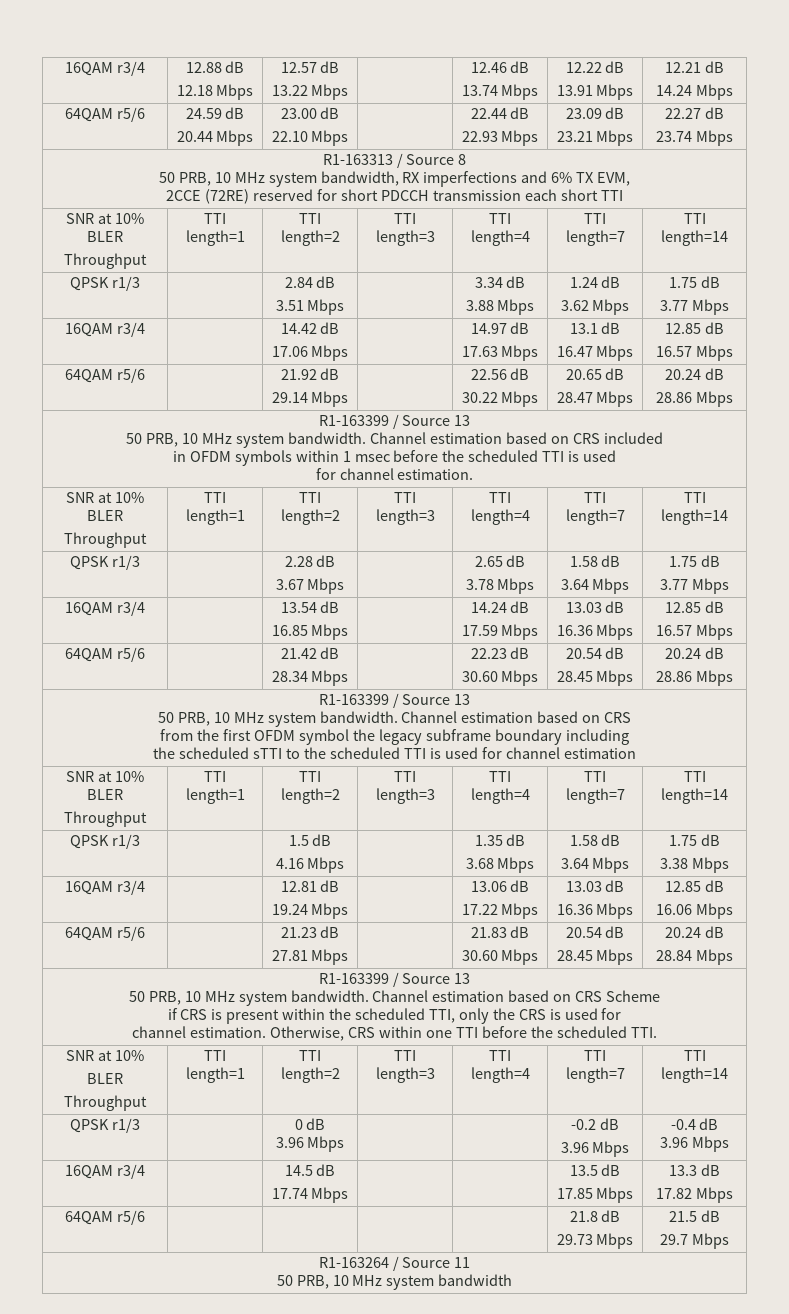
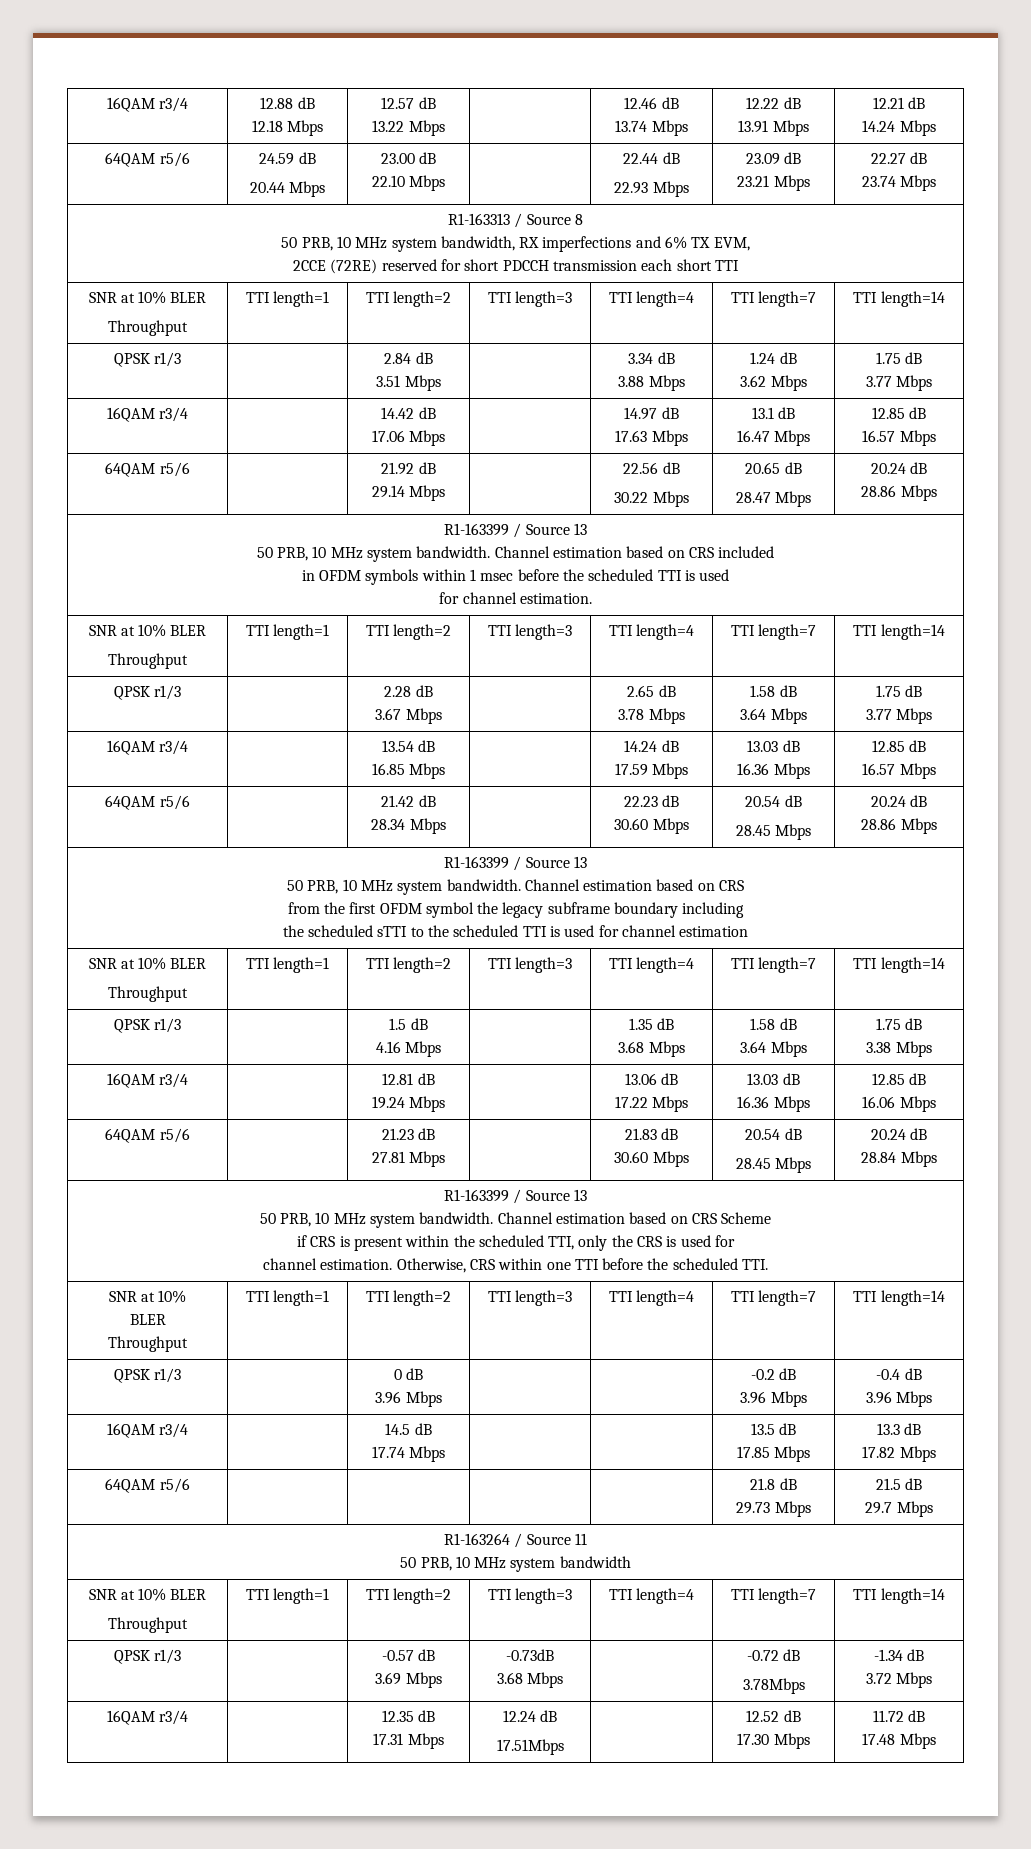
(513, 1280) none -> [88,1588,207,1601] [108,1617,188,1633] [245,1588,330,1604] [365,1588,452,1604] [487,1588,573,1604] [608,1588,695,1604] [730,1588,817,1604] [853,1588,945,1604] [113,1649,182,1664] [381,1649,436,1661] [375,1672,442,1688] [506,1649,554,1661] [496,1672,564,1688] [746,1649,801,1661] [742,1678,805,1694] [873,1649,925,1661] [865,1672,933,1688] [106,1710,189,1725] [381,1710,436,1722] [373,1733,444,1749] [502,1710,558,1722] [496,1739,564,1755] [746,1710,801,1722] [737,1733,810,1749] [872,1710,926,1722] [862,1733,936,1749] // SNR at 10% BLER // Throughput | TTI length=1 | TTI length=2 | TTI length=3 | TTI length=4 | TTI length=7 | TTI length=14 // QPSK r1/3 | | -0.57 dB // 3.69 Mbps | -0.73dB // 3.68 Mbps | | -0.72 dB // 3.78Mbps | -1.34 dB // 3.72 Mbps // 16QAM r3/4 | | 12.35 dB // 17.31 Mbps | 12.24 dB // 17.51Mbps | | 12.52 dB // 17.30 Mbps | 11.72 dB // 17.48 Mbps

